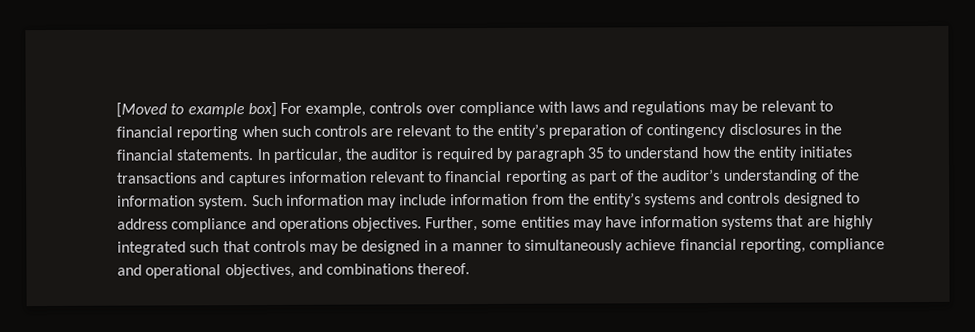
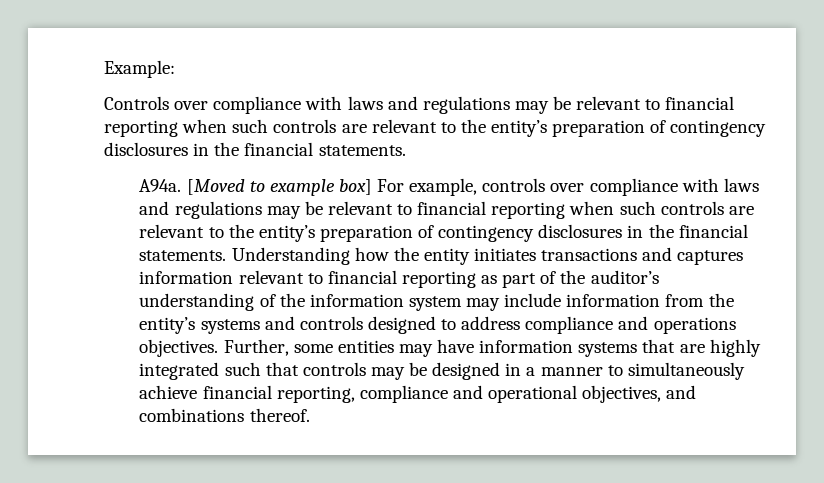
(116, 110) none -> [104,60,175,78] [104,96,735,114] [104,119,767,137] [104,142,406,156] [139,179,182,192] Example: // Controls over compliance with laws and regulations may be relevant to financial reporting when such controls are relevant to the entity’s preparation of contingency disclosures in the financial statements. // A94a.
[256,147,699,163] In particular, the auditor is required by paragraph 35 to understand -> [231,247,350,265] Understanding
[198,194,364,210] system. Such information -> [408,296,462,311] system

